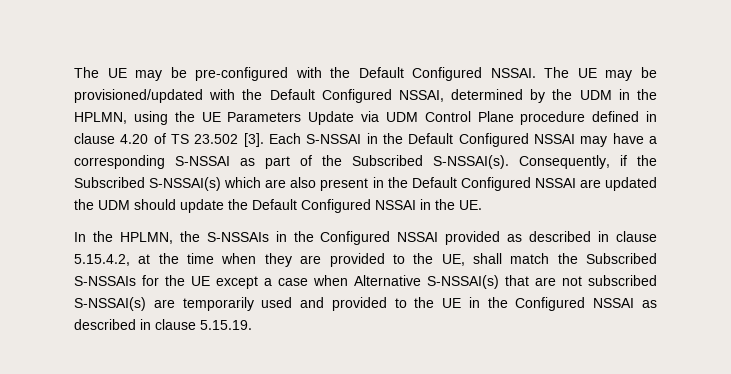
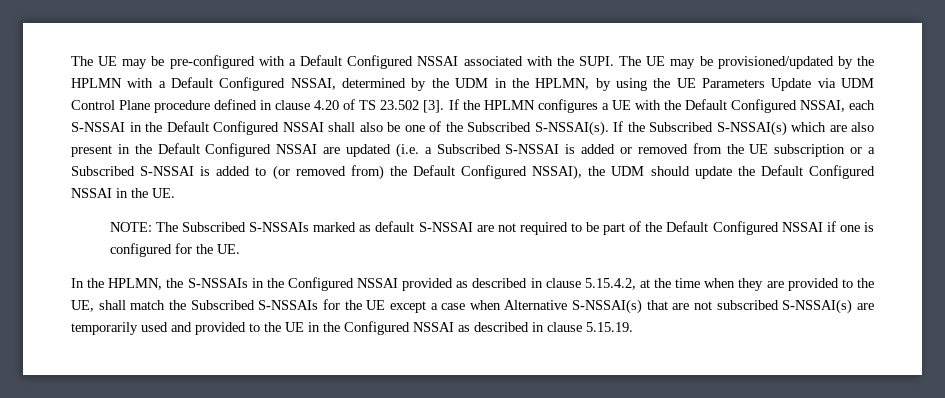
[330,67,536,81] the Default Configured NSSAI. -> [288,55,614,69] a Default Configured NSSAI associated with the SUPI.
[209,89,263,100] with the -> [837,56,874,69] [71,78,166,88] by the HPLMN with a
(127, 118) none -> [595,78,611,91] by
[269,133,301,144] Each -> [448,99,875,113] If the HPLMN configures a UE with the Default Configured NSSAI, each
[580,133,657,147] [74,155,290,169] may have a corresponding S-NSSAI as part -> [328,122,425,132] shall also be one
[519,155,627,169] Consequently, if -> [613,121,623,132] If
(657, 184) none -> [395,143,876,158] [71,165,583,180] (i.e. a Subscribed S-NSSAI is added or removed from the UE subscription or a Subscribed S-NSSAI is added to (or removed from) the Default Configured NSSAI),
(482, 205) none -> [109,221,874,235] [109,243,240,257] // NOTE: The Subscribed S-NSSAIs marked as default S-NSSAI are not required to be part of the Default Configured NSSAI if one is configured for the UE.

